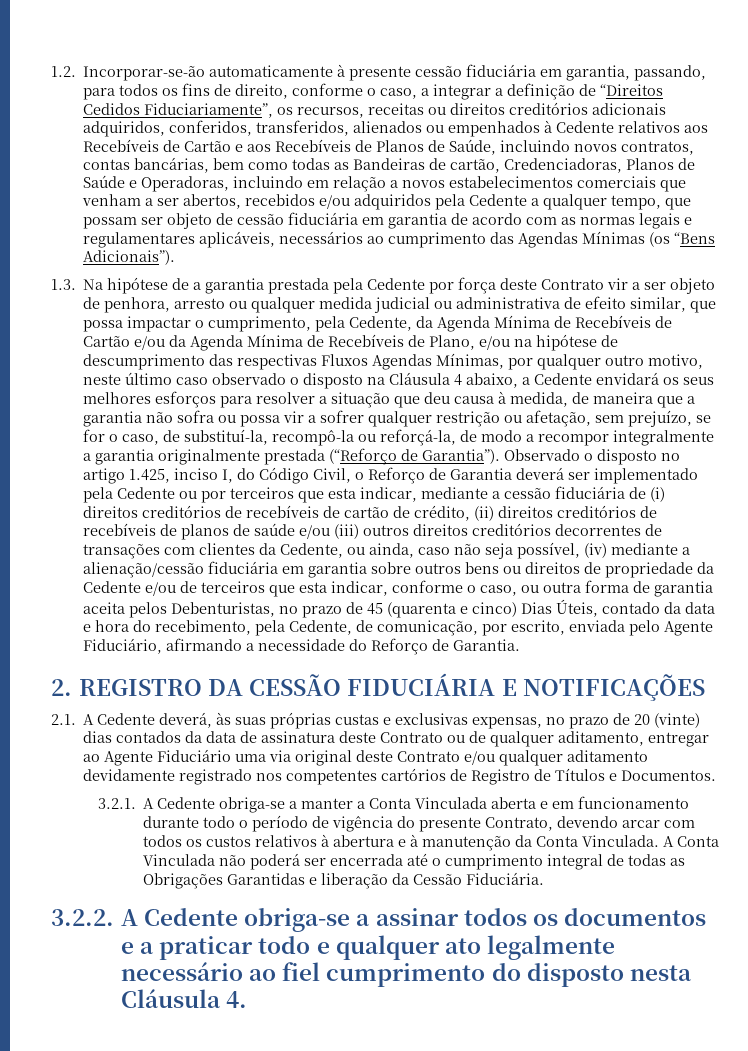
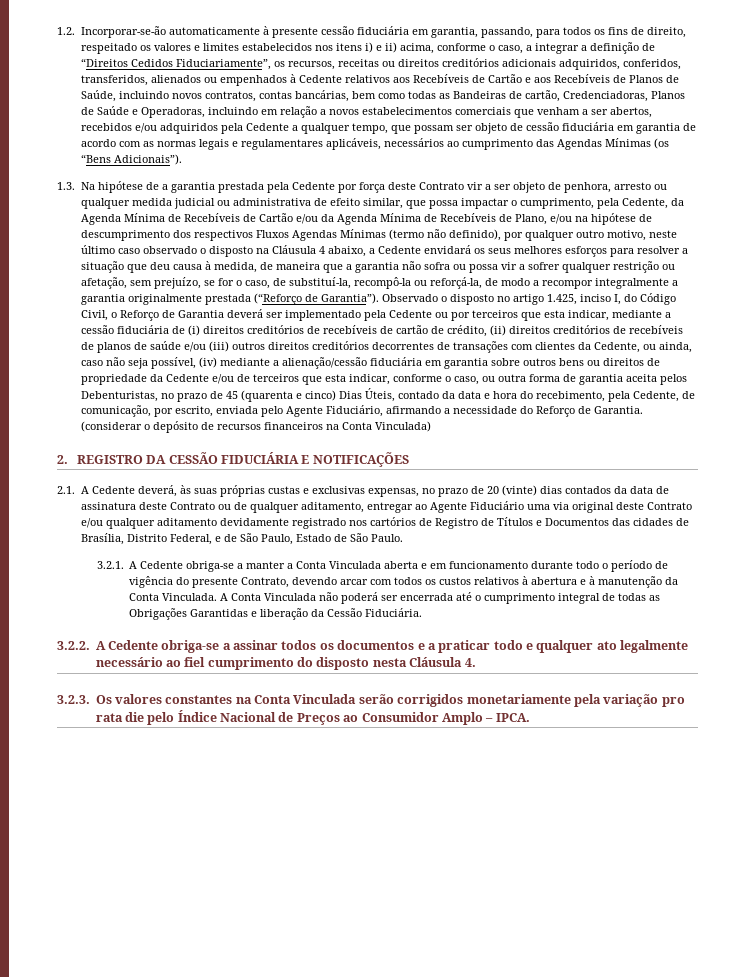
(289, 91) none -> [80,42,434,54] respeitado os valores e limites estabelecidos nos itens i) e ii) acima,
[209,353,505,370] das respectivas Fluxos Agendas Mínimas, -> [172,229,501,241] dos respectivos Fluxos Agendas Mínimas (termo não definido),
(521, 645) none -> [80,421,431,433] (considerar o depósito de recursos financeiros na Conta Vinculada)
[286,770,378,785] competentes -> (367, 523) none
[621,770,717,781] Documentos. -> [544,518,689,526] [80,533,403,545] Documentos das cidades de Brasília, Distrito Federal, e de São Paulo, Estado de São Paulo.
(248, 999) none -> [57,694,685,707] [95,710,530,725] // 3.2.3. Os valores constantes na Conta Vinculada serão corrigidos monetariamente pela variação pro rata die pelo Índice Nacional de Preços ao Consumidor Amplo – IPCA.

